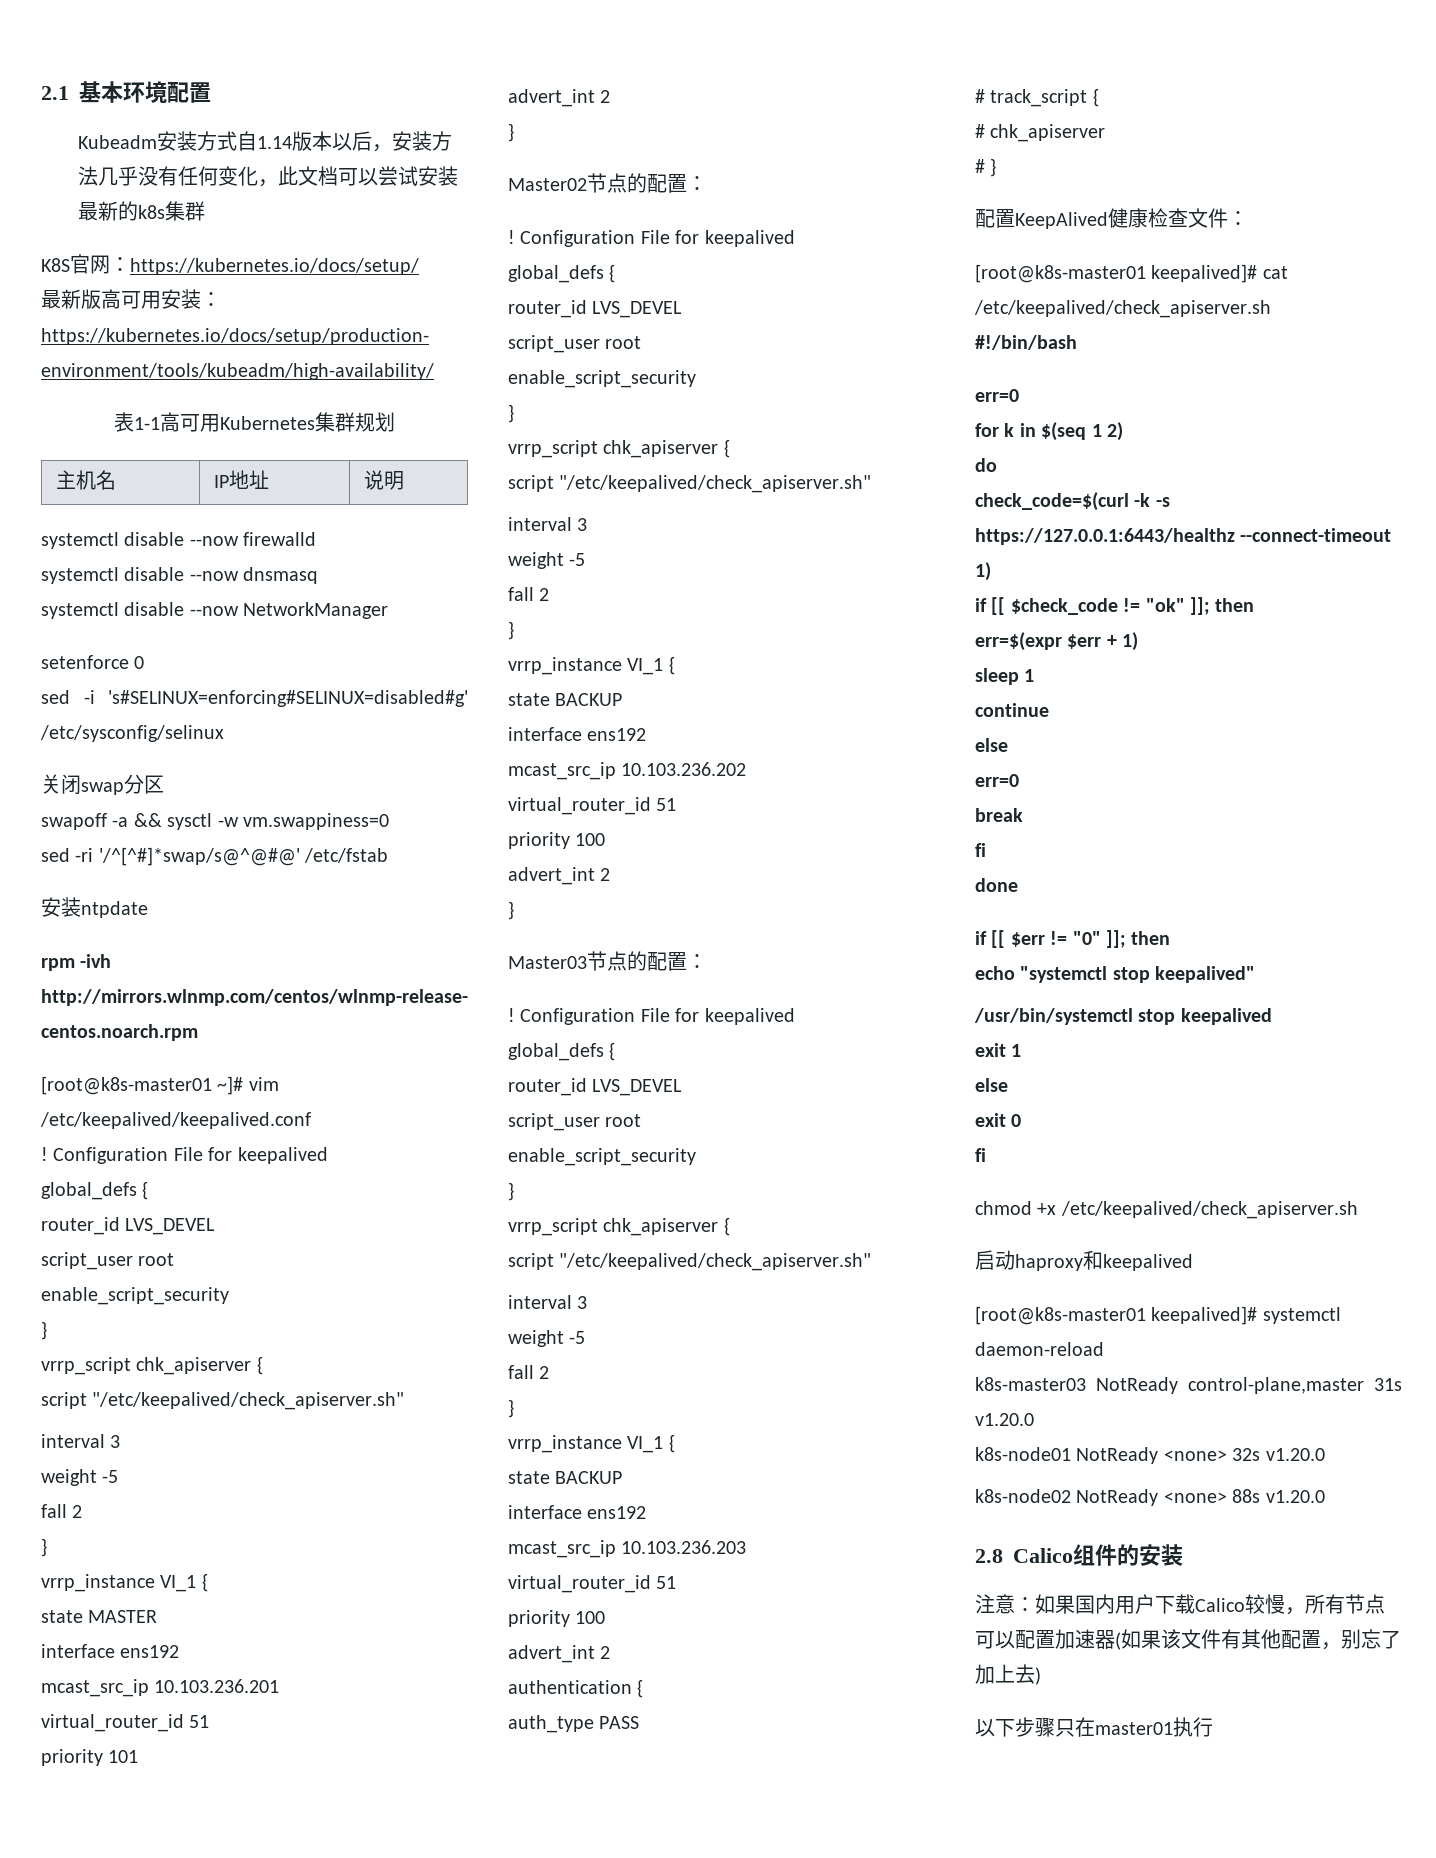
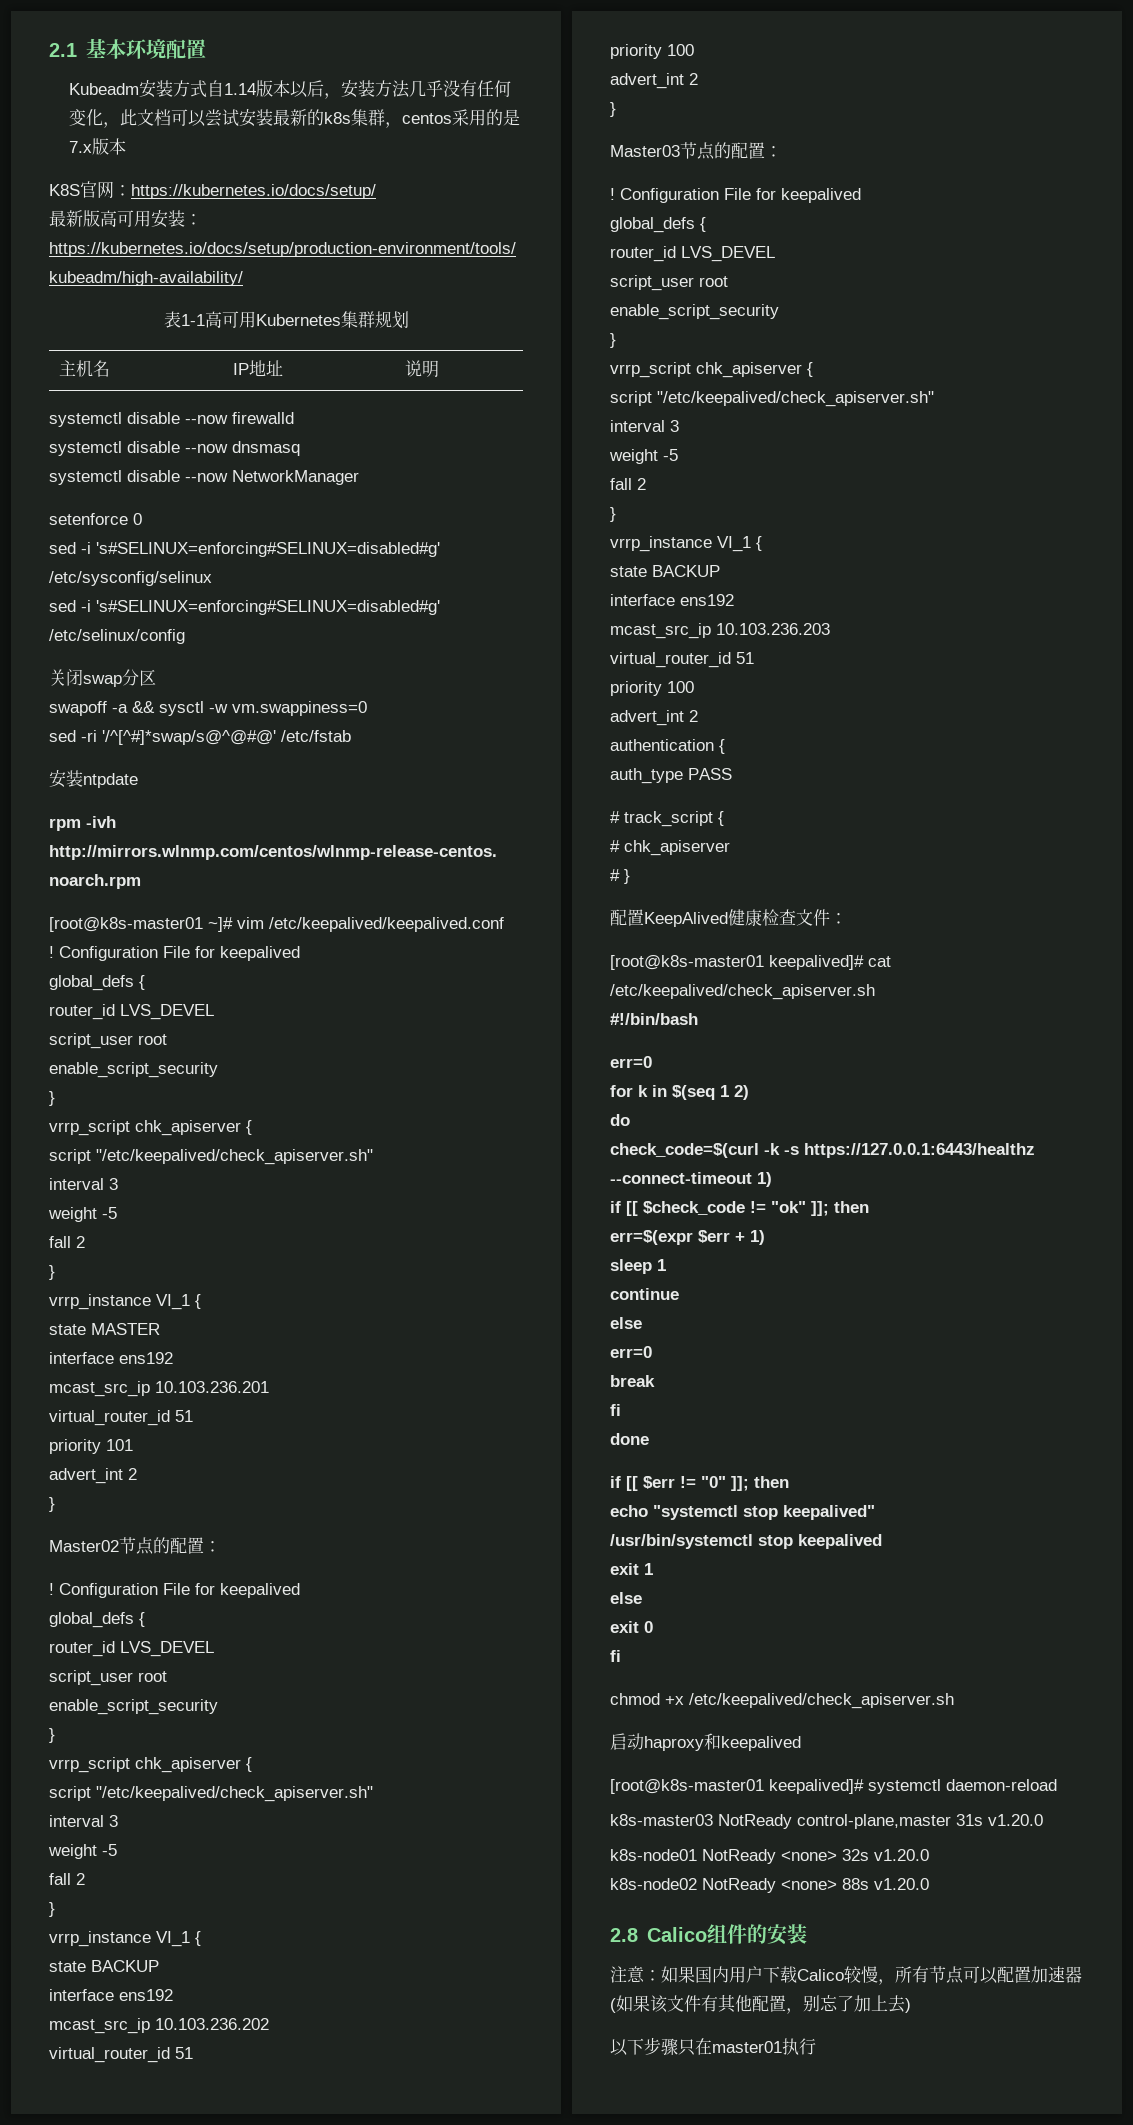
(206, 211) none -> [385,109,521,128] [69,138,127,155] ，centos采用的是7.x版本
(224, 733) none -> [49,600,440,615] [49,629,185,644] // sed -i 's#SELINUX=enforcing#SELINUX=disabled#g' /etc/selinux/config

